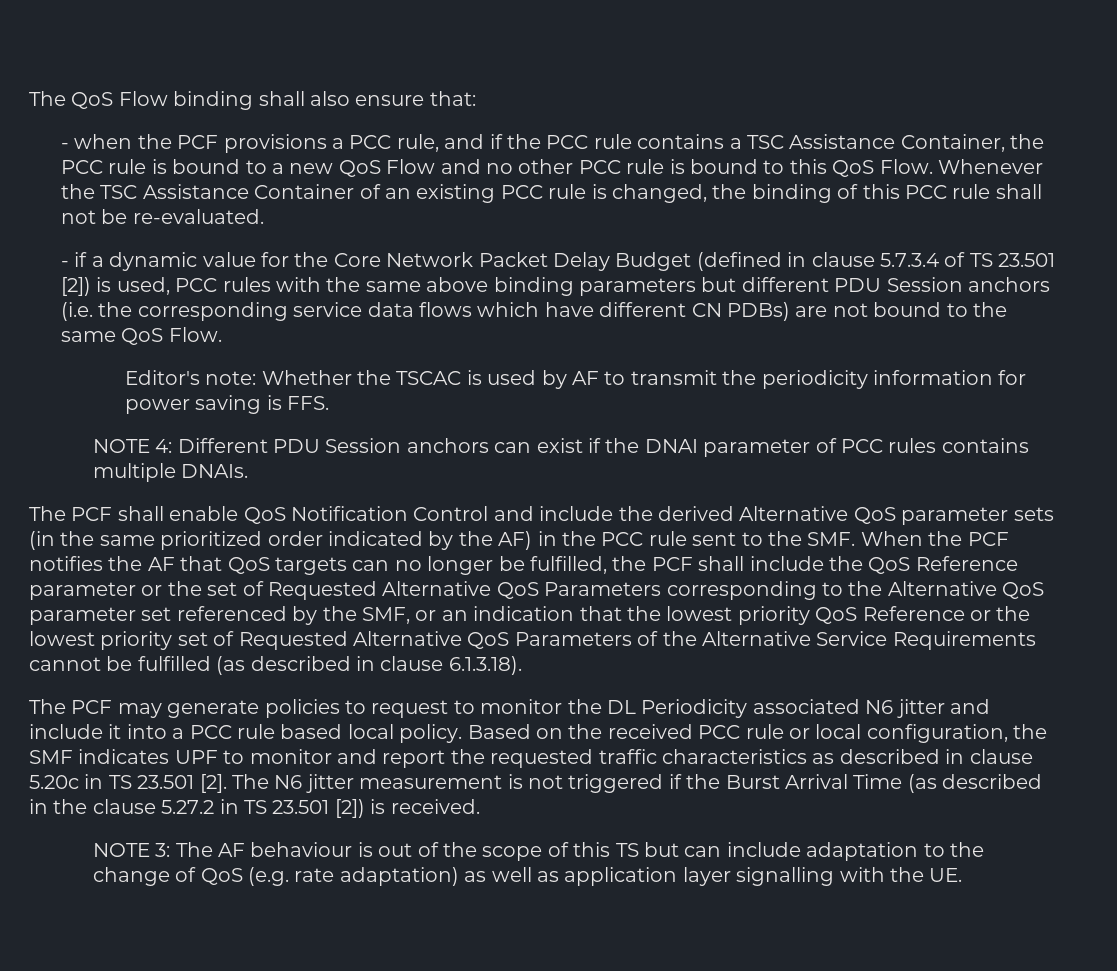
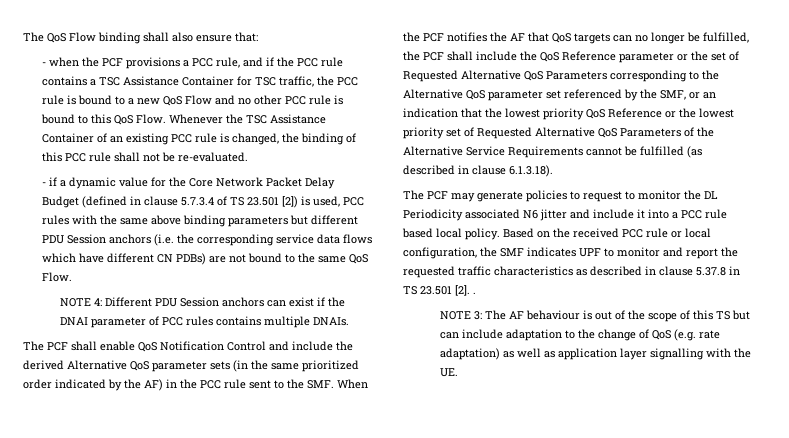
[900,134,1005,152] Container, -> [181,76,314,87] Container for TSC traffic,
[124,370,1027,389] [124,395,330,414] // Editor's note: Whether the TSCAC is used by AF to transmit the periodicity information for power saving is FFS. -> (72, 277) none
[29,775,79,789] 5.20c -> [696,267,726,276] 5.37.8
[232,774,1043,793] [29,799,480,818] The N6 jitter measurement is not triggered if the Burst Arrival Time (as described in the clause 5.27.2 in TS 23.501 [2]) is received. -> [473,292,476,294] .

